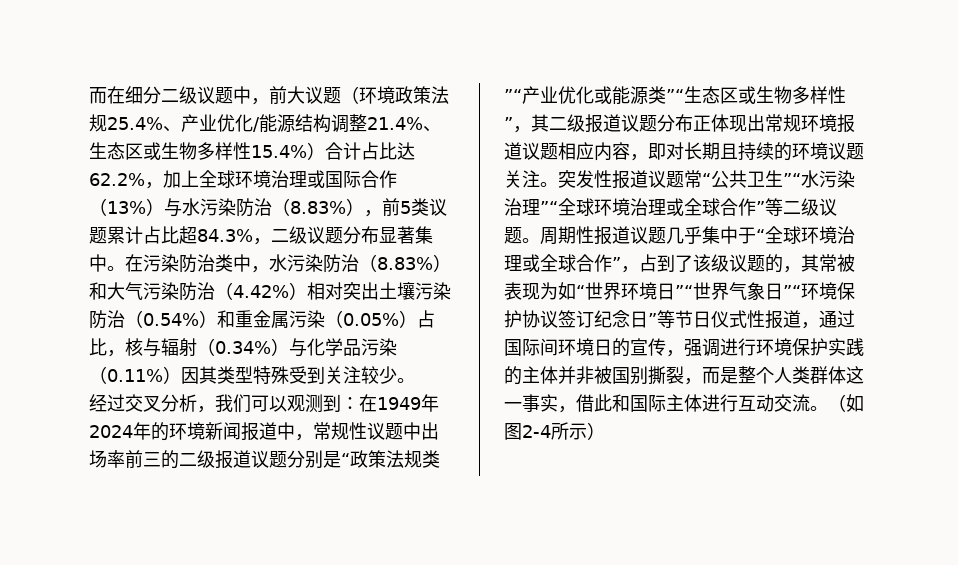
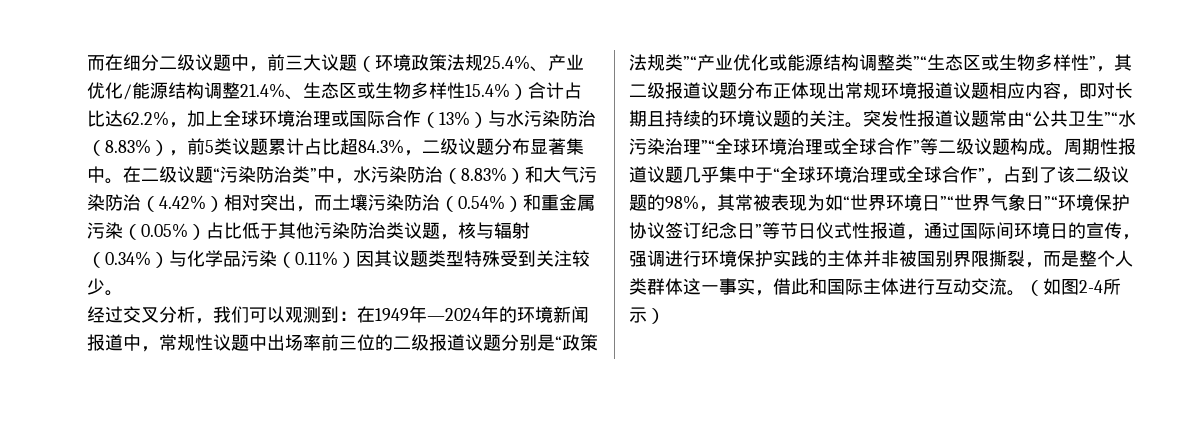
(287, 95) none -> [285,55,303,70] 三
[143,254,233,273] 污染防治类 -> [141,166,317,183] 二级议题“污染防治类”
(379, 291) none -> [296,195,332,212] ，而
(107, 347) none -> [242,222,440,239] 低于其他污染防治类议题
(217, 375) none -> [392,250,428,267] 议题
[89,425,133,438] 2024 -> [427,308,481,321] —2024
(161, 459) none -> [357,334,375,351] 位
(648, 95) none -> [823,54,895,71] 结构调整
(864, 151) none -> [791,110,809,127] 的
(702, 179) none -> [1007,110,1025,127] 由
(522, 235) none -> [1010,138,1046,155] 构成
(711, 263) none -> [1075,168,1093,181] 二
(783, 263) none -> [665,195,699,210] 98%
(648, 375) none -> [953,250,989,267] 界限

